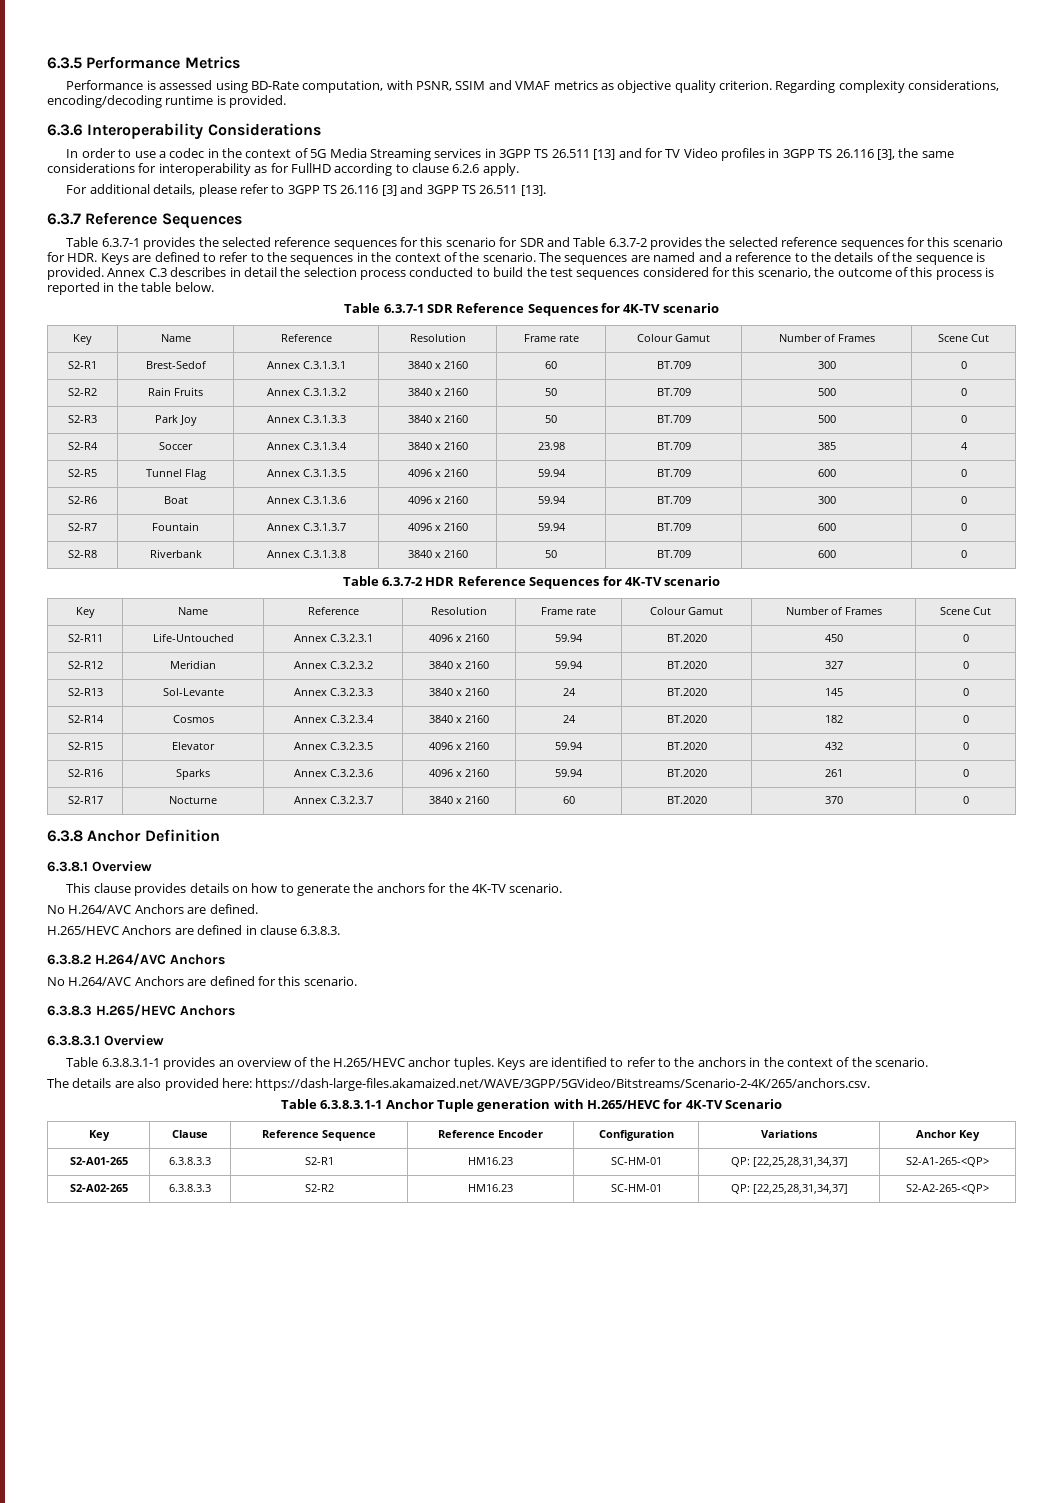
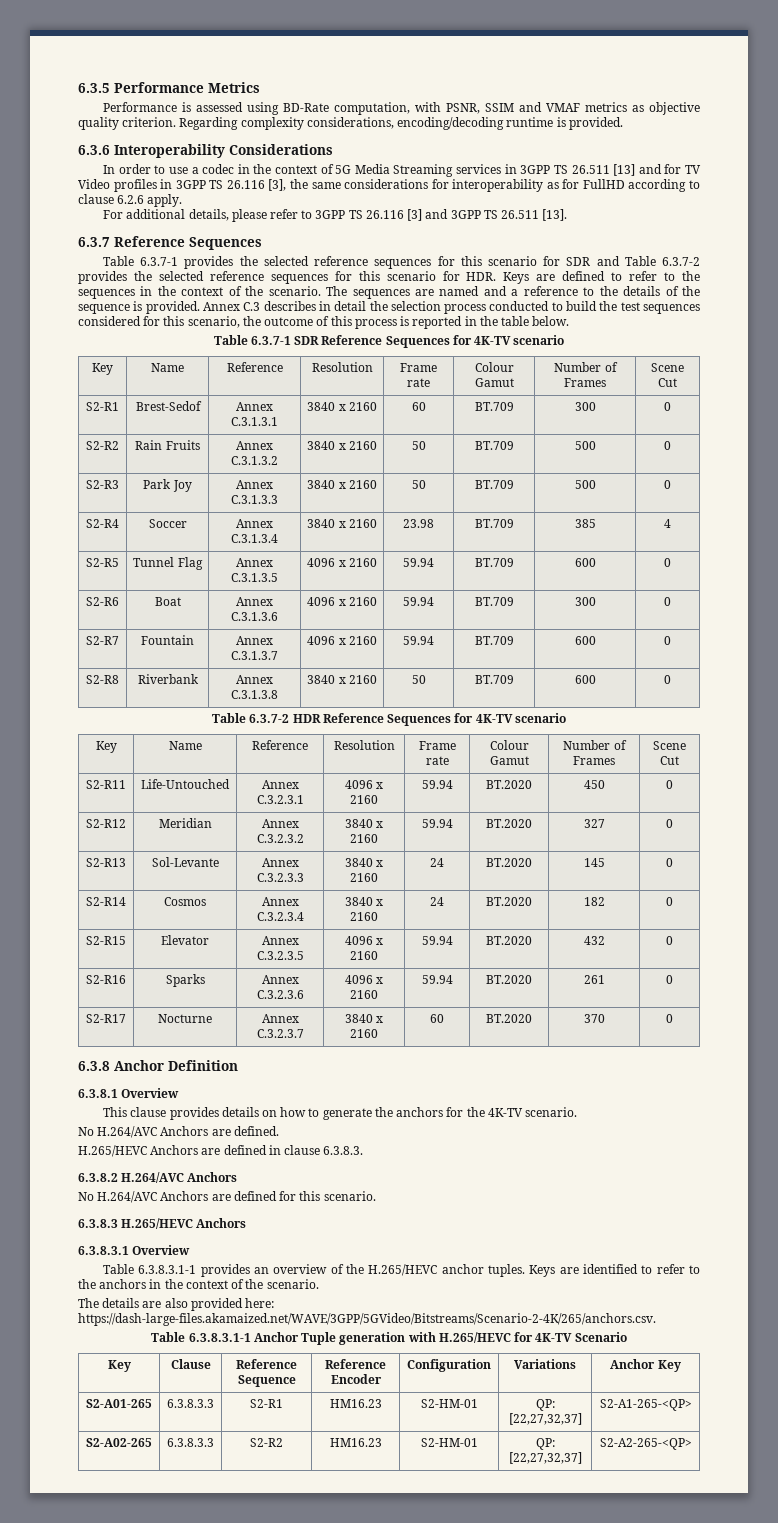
[610,1157,662,1165] [730,1157,848,1167] SC-HM-01 | QP: [22,25,28,31,34,37] -> [420,1399,478,1408] [535,1399,555,1411] [508,1413,582,1425] S2-HM-01 | QP: [22,27,32,37]
[610,1184,662,1192] [730,1184,848,1194] SC-HM-01 | QP: [22,25,28,31,34,37] -> [420,1438,478,1447] [535,1438,555,1450] [508,1452,582,1464] S2-HM-01 | QP: [22,27,32,37]

